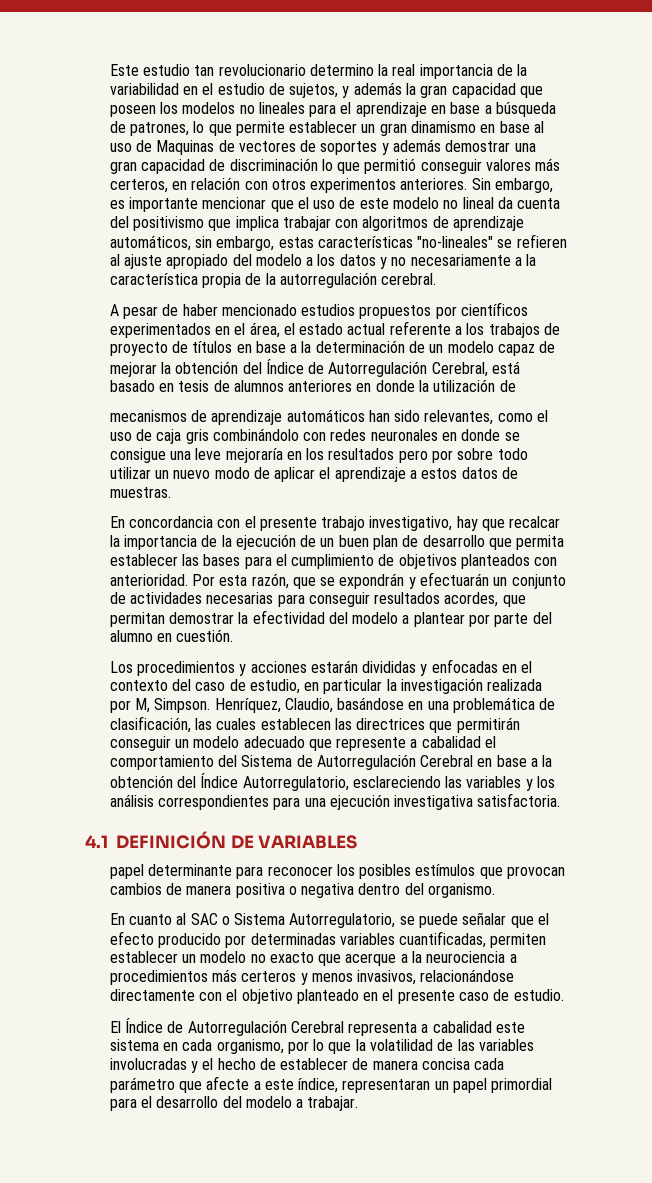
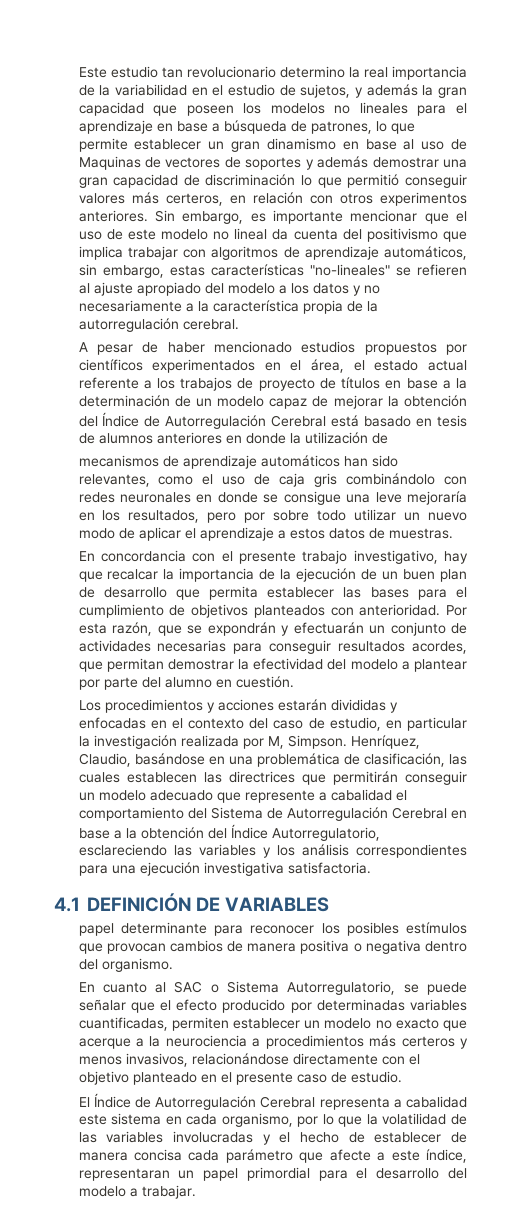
[431,362,488,377] Cerebral, -> [271,415,327,427] Cerebral
[328,448,395,460] resultados -> [128,510,200,523] resultados,

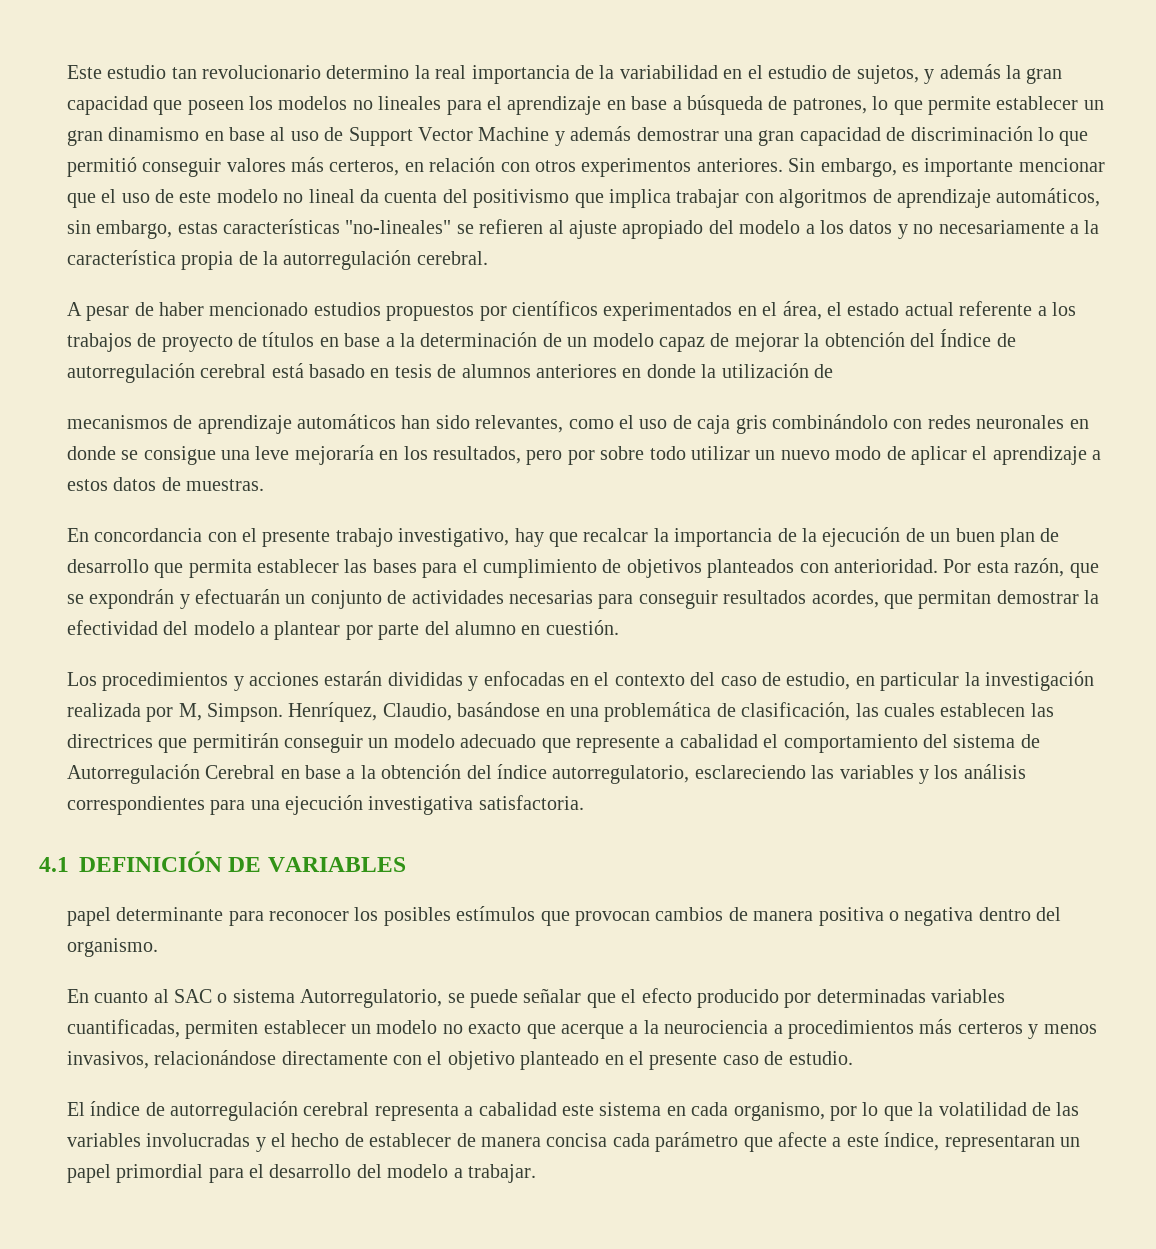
[78,156,302,170] Maquinas de vectores de soportes -> [348,127,550,146] Support Vector Machine
[165,415,327,429] Autorregulación Cerebral -> [66,363,267,383] autorregulación cerebral
[210,807,263,819] Sistema -> [953,734,1016,748] sistema
[230,824,380,841] Índice Autorregulatorio, -> [496,764,690,784] índice autorregulatorio,
[227,981,280,993] Sistema -> [232,989,295,1003] sistema
[93,1093,316,1110] Índice de Autorregulación Cerebral -> [90,1101,370,1121] índice de autorregulación cerebral

